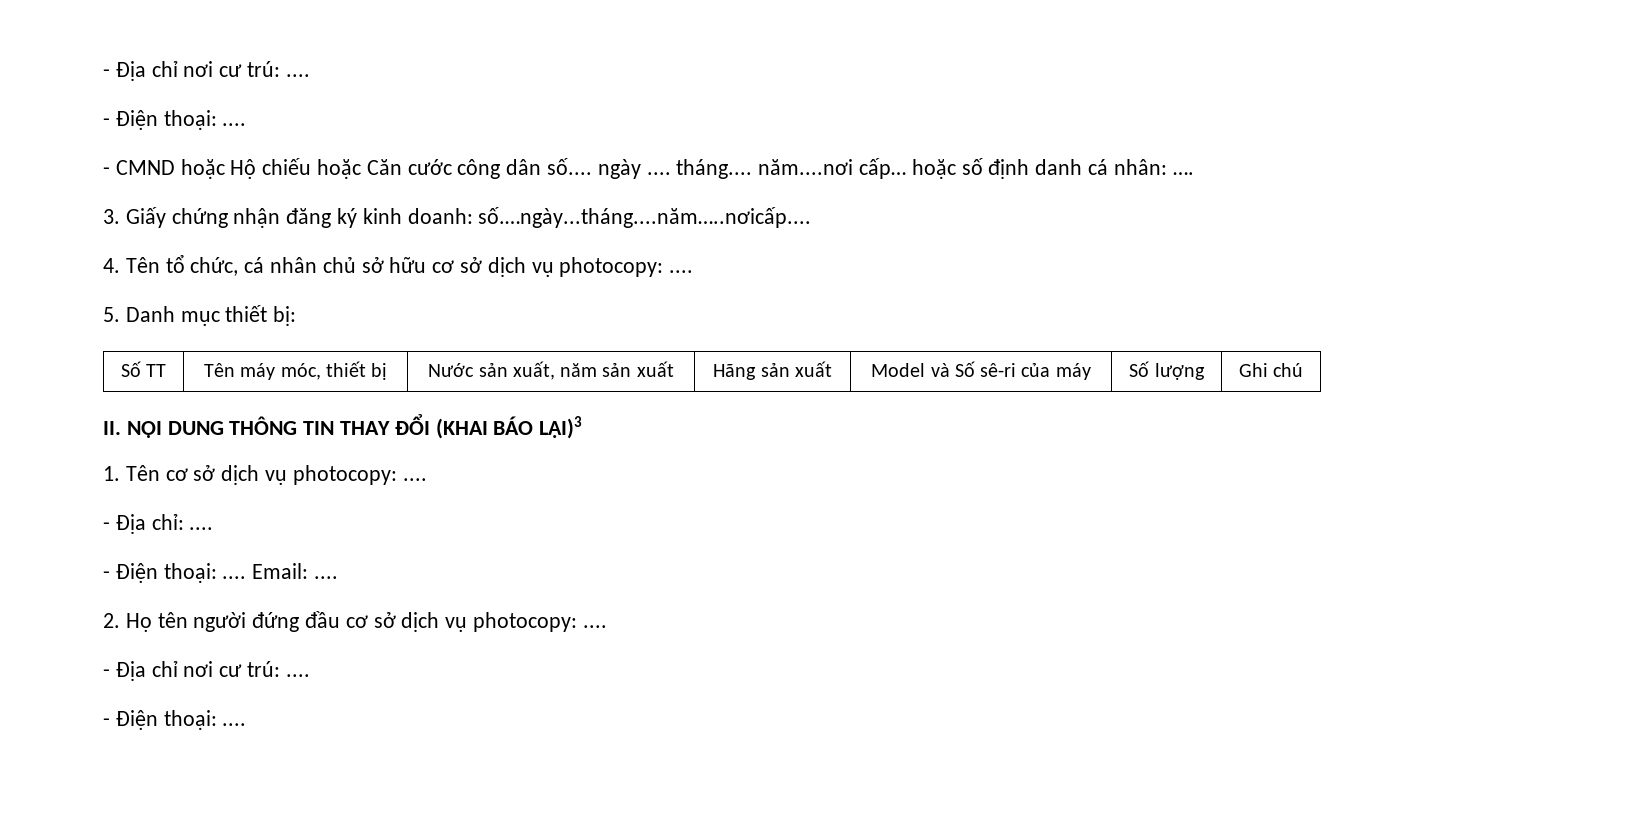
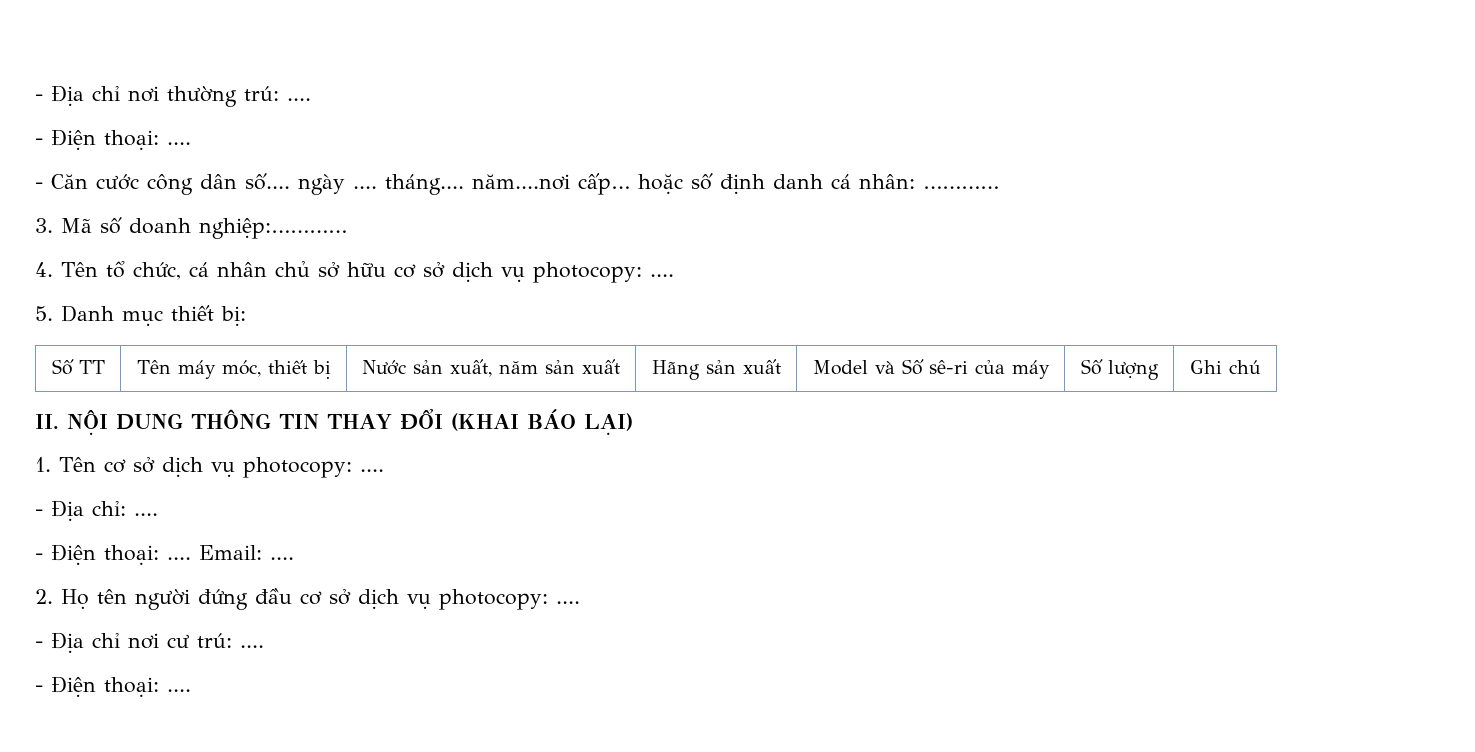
[103,61,243,81] - Địa chỉ nơi cư -> [35,85,237,107] - Địa chỉ nơi thường
[115,158,362,179] CMND hoặc Hộ chiếu hoặc -> (43, 185) none
[1172,172,1194,175] …. -> [923,186,999,189] …………
[125,207,812,228] Giấy chứng nhận đăng ký kinh doanh: số.…ngày...tháng....năm…..nơicấp.... -> [61,217,347,239] Mã số doanh nghiệp:…………
[539,416,583,439] LẠI)3 -> [583,413,633,435] LẠI)

